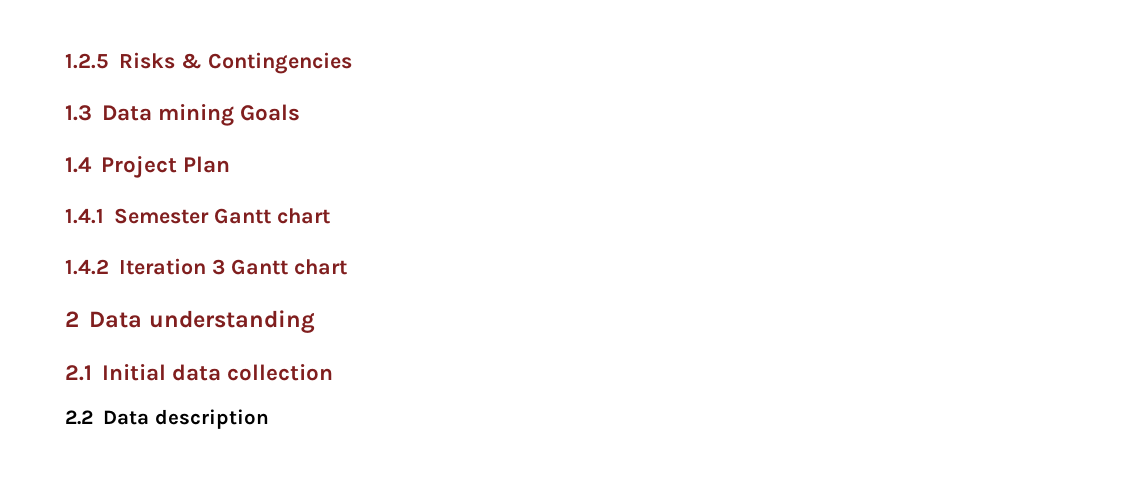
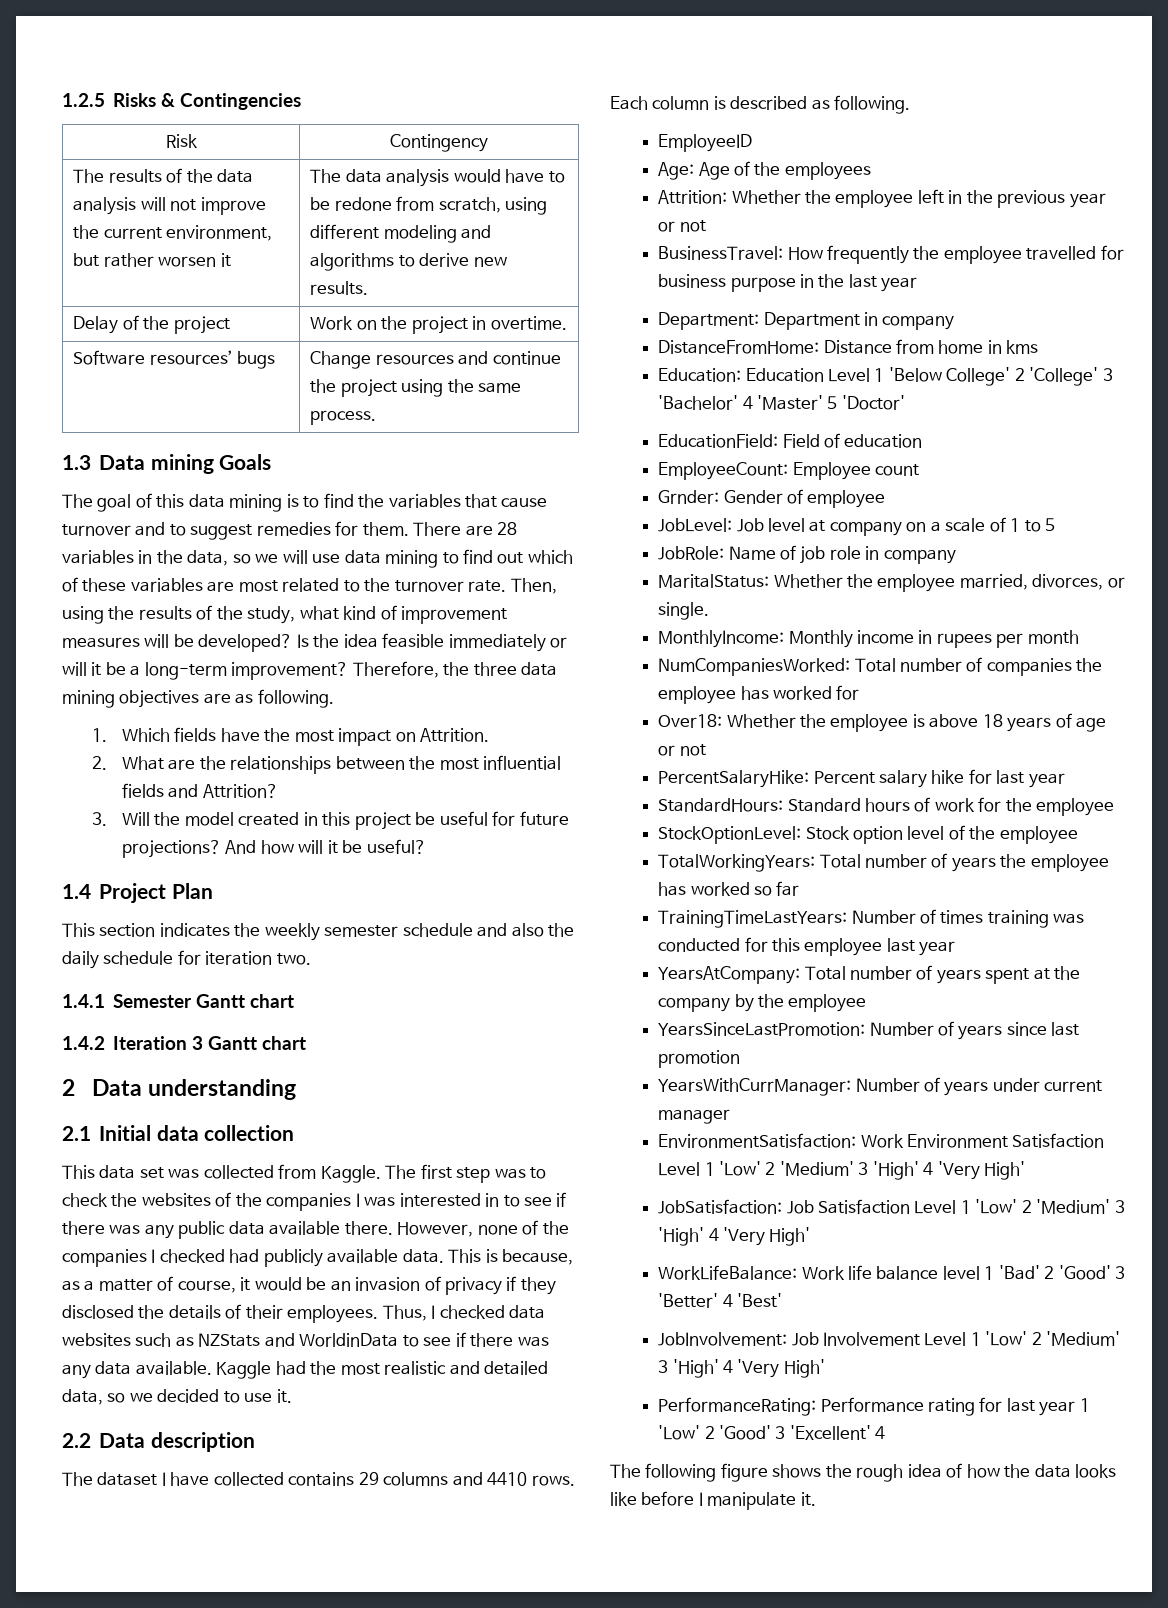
[65,104,301,126] [65,156,231,178] // 1.3 Data mining Goals // 1.4 Project Plan -> [165,134,198,148] [390,134,488,152] [73,168,254,183] [73,197,266,215] [73,225,273,241] [73,253,231,267] [310,169,565,187] [310,196,548,215] [310,224,492,243] [310,253,507,271] [310,281,369,295] [73,315,230,334] [310,316,567,334] [73,350,276,369] [310,351,561,369] [310,379,522,397] [310,410,377,425] [62,454,272,474] [62,493,548,512] [62,521,518,540] [62,549,573,568] [62,577,557,594] [62,605,508,624] [62,633,568,652] [62,661,558,680] [62,689,334,708] [91,727,490,746] [91,755,562,774] [121,783,278,798] [91,811,569,830] [121,839,426,858] [62,883,213,903] [62,923,575,941] [62,950,311,969] // Risk | Contingency // The results of the data analysis will not improve the current environment, but rather worsen it | The data analysis would have to be redone from scratch, using different modeling and algorithms to derive new results. // Delay of the project | Work on the project in overtime. // Software resources’ bugs | Change resources and continue the project using the same process. // 1.3 Data mining Goals // The goal of this data mining is to find the variables that cause turnover and to suggest remedies for them. There are 28 variables in the data, so we will use data mining to find out which of these variables are most related to the turnover rate. Then, using the results of the study, what kind of improvement measures will be developed? Is the idea feasible immediately or will it be a long-term improvement? Therefore, the three data mining objectives are as following. // 1. Which fields have the most impact on Attrition. // 2. What are the relationships between the most influential fields and Attrition? // 3. Will the model created in this project be useful for future projections? And how will it be useful? // 1.4 Project Plan // This section indicates the weekly semester schedule and also the daily schedule for iteration two.
[65,409,269,429] 2.2 Data description -> [62,1164,547,1183] [62,1192,567,1211] [62,1220,569,1239] [62,1249,574,1267] [62,1276,556,1295] [62,1304,546,1323] [62,1332,549,1347] [62,1361,549,1379] [62,1389,292,1405] [62,1432,255,1452] [62,1472,575,1486] [610,95,911,114] [658,134,753,152] [658,161,871,180] [658,189,1106,208] [658,220,706,232] [658,245,1124,264] [658,274,918,292] [658,312,955,330] [658,339,1039,354] [658,367,1113,386] [658,395,905,410] [658,433,923,448] [658,462,920,480] [658,489,886,508] [658,517,1056,536] [658,545,956,564] [658,574,1125,592] [658,602,710,620] [658,630,1079,648] [658,657,1103,676] [658,685,860,704] [658,713,1107,732] [658,744,706,756] [658,769,1065,788] [658,797,1115,816] [658,825,1078,844] [658,853,1109,872] [658,881,800,896] [658,909,1085,928] [658,937,956,956] [658,965,1081,984] [658,994,867,1012] [658,1021,1080,1040] [658,1050,741,1068] [658,1077,1103,1096] [658,1109,731,1124] [658,1133,1105,1148] [658,1161,1026,1180] [658,1199,1125,1214] [658,1227,811,1246] [658,1265,1126,1280] [658,1293,783,1308] [658,1331,1121,1346] [658,1359,825,1378] [658,1397,1090,1416] [658,1425,886,1440] [610,1463,1117,1482] [610,1491,816,1510] This data set was collected from Kaggle. The first step was to check the websites of the companies I was interested in to see if there was any public data available there. However, none of the companies I checked had publicly available data. This is because, as a matter of course, it would be an invasion of privacy if they disclosed the details of their employees. Thus, I checked data websites such as NZStats and WorldinData to see if there was any data available. Kaggle had the most realistic and detailed data, so we decided to use it. // 2.2 Data description // The dataset I have collected contains 29 columns and 4410 rows. Each column is described as following. // EmployeeID // Age: Age of the employees // Attrition: Whether the employee left in the previous year or not // BusinessTravel: How frequently the employee travelled for business purpose in the last year // Department: Department in company // DistanceFromHome: Distance from home in kms // Education: Education Level 1 'Below College' 2 'College' 3 'Bachelor' 4 'Master' 5 'Doctor' // EducationField: Field of education // EmployeeCount: Employee count // Grnder: Gender of employee // JobLevel: Job level at company on a scale of 1 to 5 // JobRole: Name of job role in company // MaritalStatus: Whether the employee married, divorces, or single. // MonthlyIncome: Monthly income in rupees per month // NumCompaniesWorked: Total number of companies the employee has worked for // Over18: Whether the employee is above 18 years of age or not // PercentSalaryHike: Percent salary hike for last year // StandardHours: Standard hours of work for the employee // StockOptionLevel: Stock option level of the employee // TotalWorkingYears: Total number of years the employee has worked so far // TrainingTimeLastYears: Number of times training was conducted for this employee last year // YearsAtCompany: Total number of years spent at the company by the employee // YearsSinceLastPromotion: Number of years since last promotion // YearsWithCurrManager: Number of years under current manager // EnvironmentSatisfaction: Work Environment Satisfaction Level 1 'Low' 2 'Medium' 3 'High' 4 'Very High' // JobSatisfaction: Job Satisfaction Level 1 'Low' 2 'Medium' 3 'High' 4 'Very High' // WorkLifeBalance: Work life balance level 1 'Bad' 2 'Good' 3 'Better' 4 'Best' // JobInvolvement: Job Involvement Level 1 'Low' 2 'Medium' 3 'High' 4 'Very High' // PerformanceRating: Performance rating for last year 1 'Low' 2 'Good' 3 'Excellent' 4 // The following figure shows the rough idea of how the data looks like before I manipulate it.

